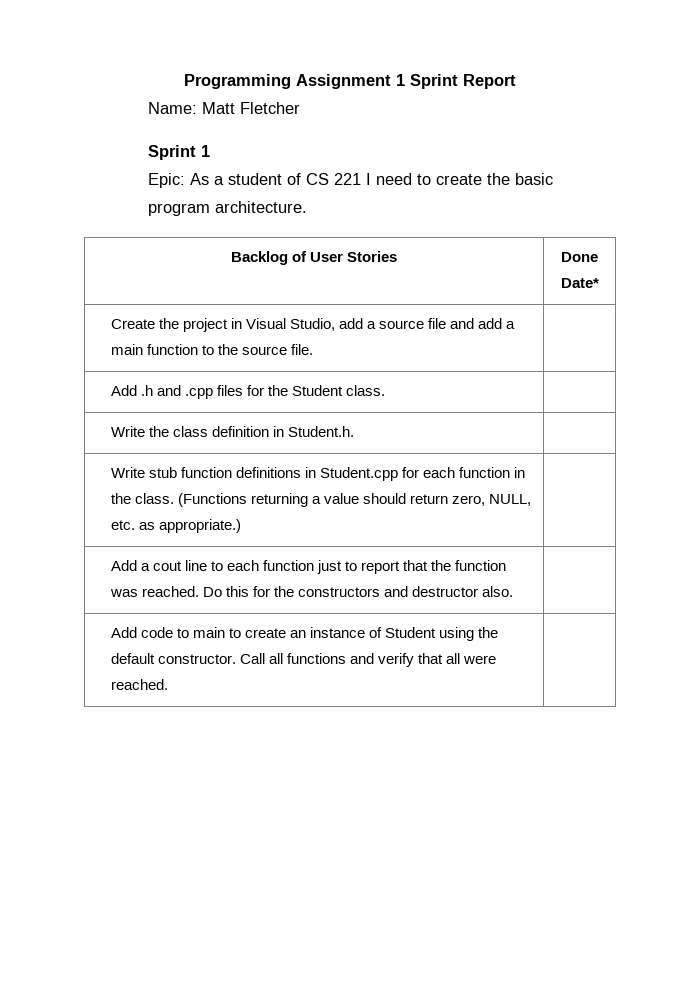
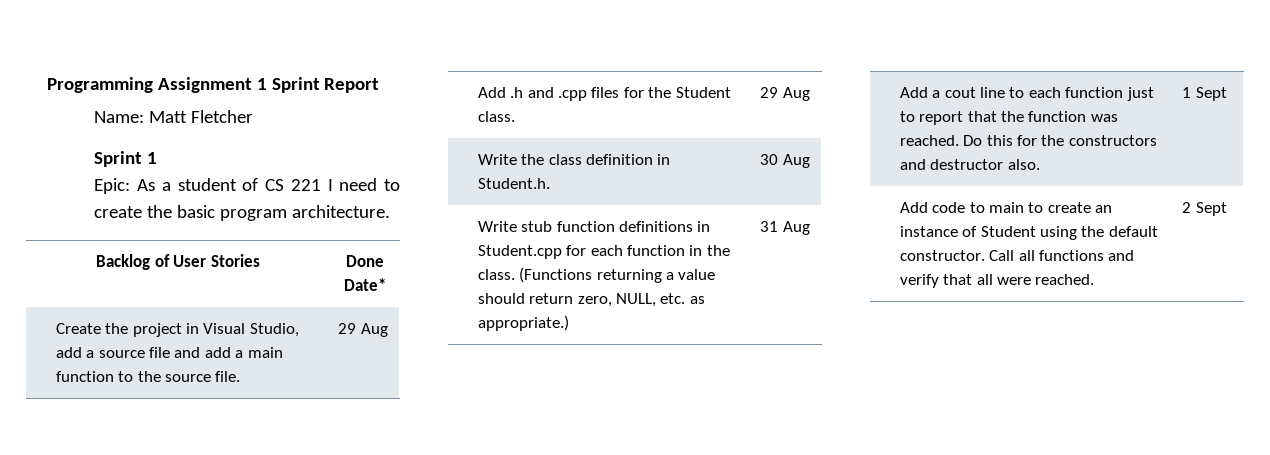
(314, 349) none -> [338,323,388,337] 29 Aug
(386, 390) none -> [760,87,810,101] 29 Aug
(355, 431) none -> [760,154,810,168] 30 Aug
(241, 526) none -> [760,221,810,235] 31 Aug
(514, 591) none -> [1182,87,1227,101] 1 Sept
(168, 684) none -> [1182,202,1227,216] 2 Sept

